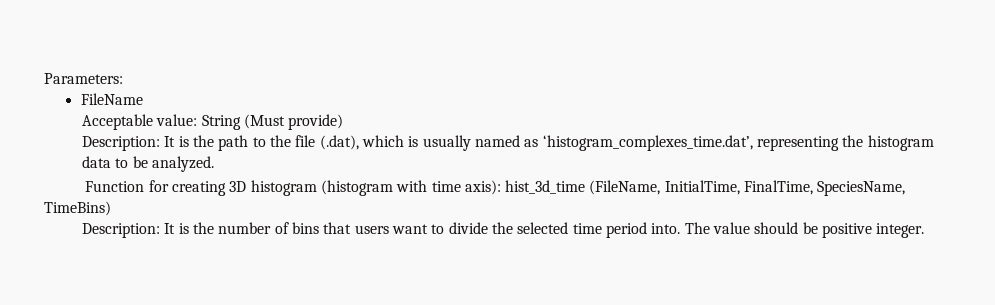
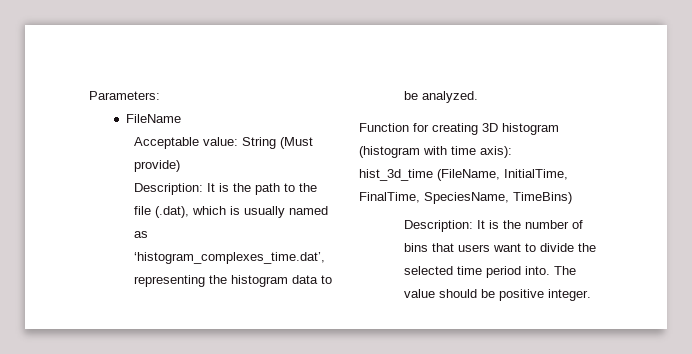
(501, 187) none -> (512, 152) //

